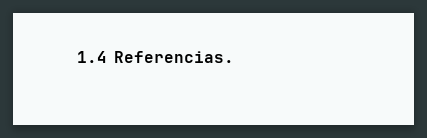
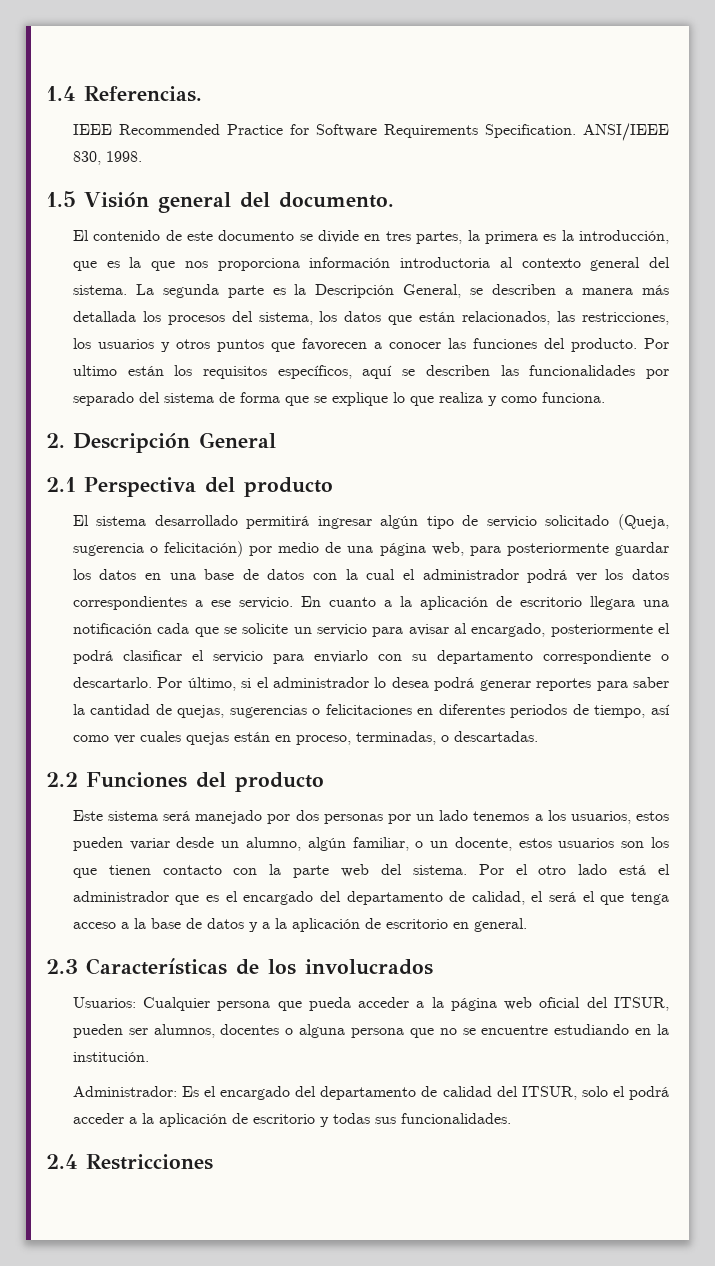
(234, 57) none -> [72,123,669,141] [72,151,142,165] [46,191,394,213] [72,230,669,244] [72,257,670,271] [72,284,669,298] [72,311,669,325] [72,338,669,352] [72,365,669,379] [72,392,605,406] [46,432,276,453] [46,477,333,497] [72,514,669,530] [72,541,669,557] [72,569,669,583] [72,596,669,610] [72,623,670,637] [72,650,669,664] [72,677,669,691] [72,704,670,718] [72,731,538,745] [46,772,324,792] [72,810,669,824] [72,837,669,851] [72,864,670,878] [72,891,669,905] [72,918,527,932] [46,958,433,975] [72,997,669,1011] [72,1024,670,1038] [72,1052,149,1062] [72,1086,669,1100] [72,1113,511,1127] [46,1154,213,1170] // IEEE Recommended Practice for Software Requirements Specification. ANSI/IEEE 830, 1998. // 1.5 Visión general del documento. // El contenido de este documento se divide en tres partes, la primera es la introducción, que es la que nos proporciona información introductoria al contexto general del sistema. La segunda parte es la Descripción General, se describen a manera más detallada los procesos del sistema, los datos que están relacionados, las restricciones, los usuarios y otros puntos que favorecen a conocer las funciones del producto. Por ultimo están los requisitos específicos, aquí se describen las funcionalidades por separado del sistema de forma que se explique lo que realiza y como funciona. // 2. Descripción General // 2.1 Perspectiva del producto // El sistema desarrollado permitirá ingresar algún tipo de servicio solicitado (Queja, sugerencia o felicitación) por medio de una página web, para posteriormente guardar los datos en una base de datos con la cual el administrador podrá ver los datos correspondientes a ese servicio. En cuanto a la aplicación de escritorio llegara una notificación cada que se solicite un servicio para avisar al encargado, posteriormente el podrá clasificar el servicio para enviarlo con su departamento correspondiente o descartarlo. Por último, si el administrador lo desea podrá generar reportes para saber la cantidad de quejas, sugerencias o felicitaciones en diferentes periodos de tiempo, así como ver cuales quejas están en proceso, terminadas, o descartadas. // 2.2 Funciones del producto // Este sistema será manejado por dos personas por un lado tenemos a los usuarios, estos pueden variar desde un alumno, algún familiar, o un docente, estos usuarios son los que tienen contacto con la parte web del sistema. Por el otro lado está el administrador que es el encargado del departamento de calidad, el será el que tenga acceso a la base de datos y a la aplicación de escritorio en general. // 2.3 Características de los involucrados // Usuarios: Cualquier persona que pueda acceder a la página web oficial del ITSUR, pueden ser alumnos, docentes o alguna persona que no se encuentre estudiando en la institución. // Administrador: Es el encargado del departamento de calidad del ITSUR, solo el podrá acceder a la aplicación de escritorio y todas sus funcionalidades. // 2.4 Restricciones

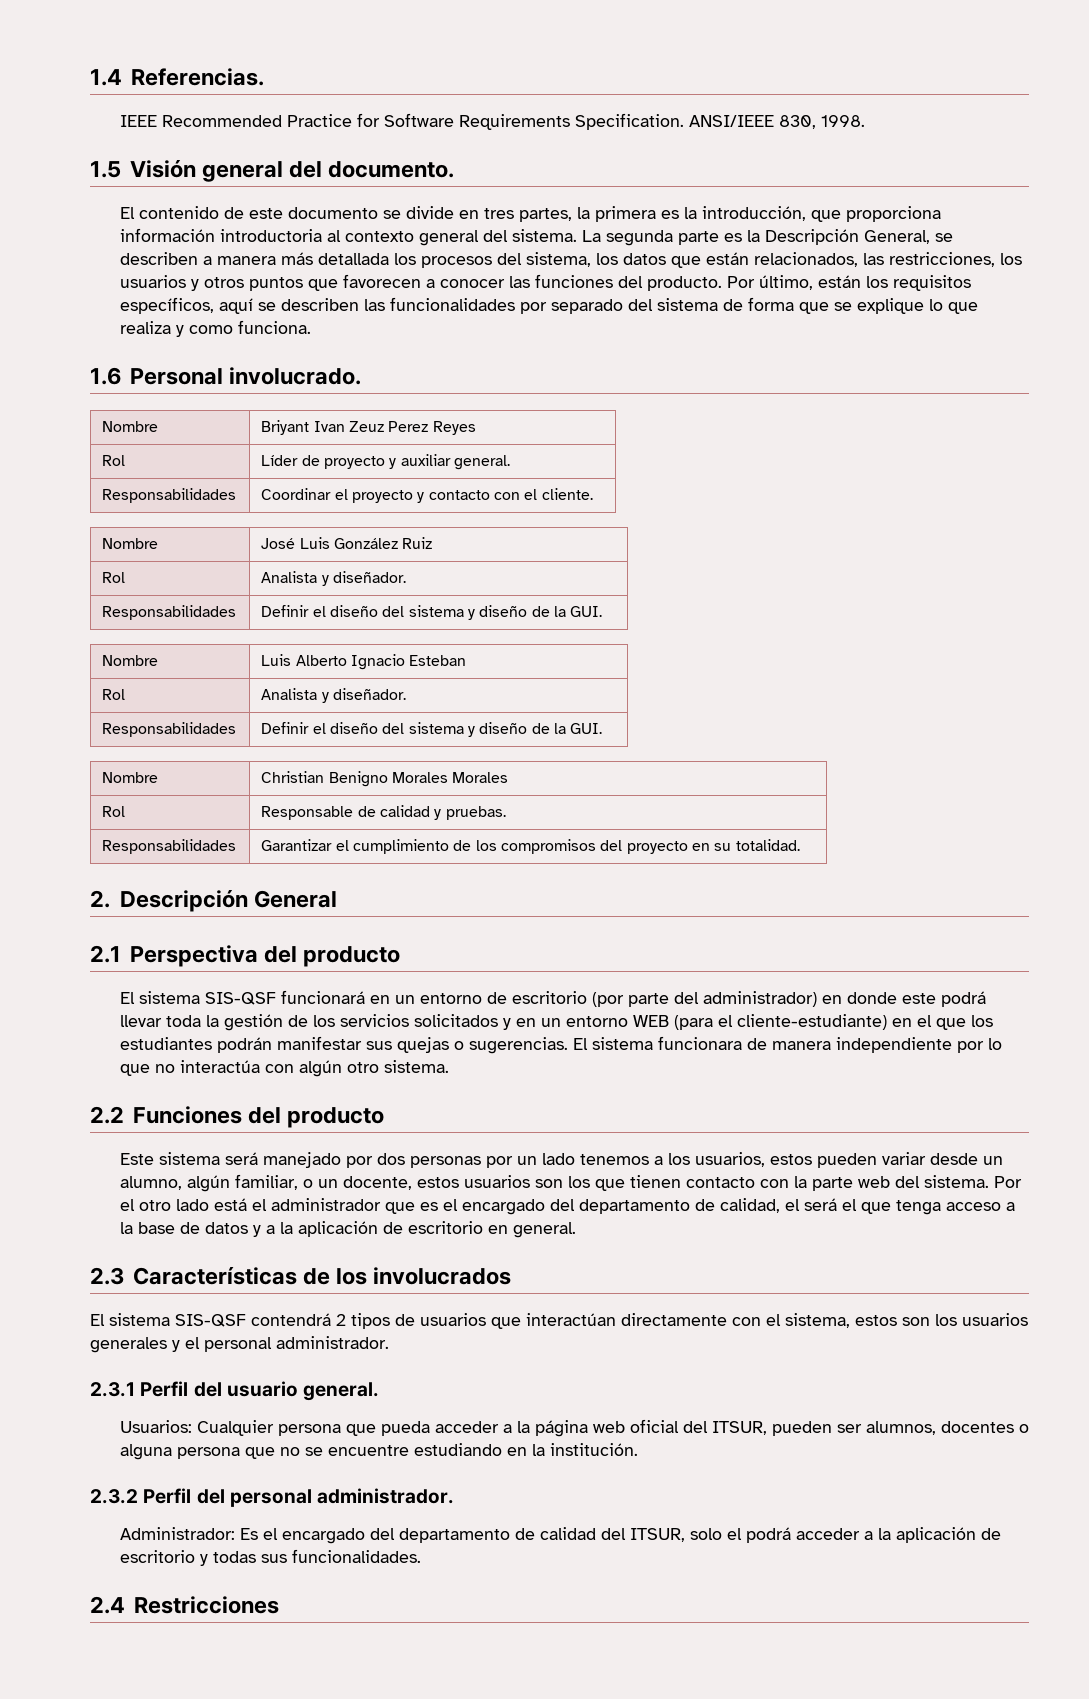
[106,257,208,271] es la que nos -> (841, 216) none
[72,365,117,376] ultimo -> [758,275,813,290] último,
(605, 397) none -> [90,367,361,385] [102,421,159,432] [261,420,476,435] [102,455,126,466] [261,454,510,470] [102,488,237,503] [261,488,593,503] [102,538,159,549] [261,537,433,549] [102,572,126,583] [261,571,406,586] [102,605,237,620] [261,605,603,620] [102,655,159,666] [261,654,467,670] [102,689,126,700] [261,688,406,703] [102,722,237,737] [261,722,603,737] [102,772,159,783] [261,771,509,787] [102,806,126,817] [261,805,506,820] [102,839,237,854] [261,839,800,854] // 1.6 Personal involucrado. // Nombre | Briyant Ivan Zeuz Perez Reyes // Rol | Líder de proyecto y auxiliar general. // Responsabilidades | Coordinar el proyecto y contacto con el cliente. // Nombre | José Luis González Ruiz // Rol | Analista y diseñador. // Responsabilidades | Definir el diseño del sistema y diseño de la GUI. // Nombre | Luis Alberto Ignacio Esteban // Rol | Analista y diseñador. // Responsabilidades | Definir el diseño del sistema y diseño de la GUI. // Nombre | Christian Benigno Morales Morales // Rol | Responsable de calidad y pruebas. // Responsabilidades | Garantizar el cumplimiento de los compromisos del proyecto en su totalidad.
[154,514,669,530] [72,541,669,557] [72,569,669,583] [72,596,669,610] [72,623,670,637] [72,650,669,664] [72,677,669,691] [72,704,670,718] [72,731,538,745] desarrollado permitirá ingresar algún tipo de servicio solicitado (Queja, sugerencia o felicitación) por medio de una página web, para posteriormente guardar los datos en una base de datos con la cual el administrador podrá ver los datos correspondientes a ese servicio. En cuanto a la aplicación de escritorio llegara una notificación cada que se solicite un servicio para avisar al encargado, posteriormente el podrá clasificar el servicio para enviarlo con su departamento correspondiente o descartarlo. Por último, si el administrador lo desea podrá generar reportes para saber la cantidad de quejas, sugerencias o felicitaciones en diferentes periodos de tiempo, así como ver cuales quejas están en proceso, terminadas, o descartadas. -> [204,990,986,1007] [119,1014,993,1031] [119,1036,1002,1054] [119,1060,449,1077] SIS-QSF funcionará en un entorno de escritorio (por parte del administrador) en donde este podrá llevar toda la gestión de los servicios solicitados y en un entorno WEB (para el cliente-estudiante) en el que los estudiantes podrán manifestar sus quejas o sugerencias. El sistema funcionara de manera independiente por lo que no interactúa con algún otro sistema.
(433, 967) none -> [90,1313,1028,1329] [90,1336,389,1353] [90,1381,380,1401] // El sistema SIS-QSF contendrá 2 tipos de usuarios que interactúan directamente con el sistema, estos son los usuarios generales y el personal administrador. // 2.3.1 Perfil del usuario general.
(149, 1057) none -> [90,1488,455,1507] // 2.3.2 Perfil del personal administrador.

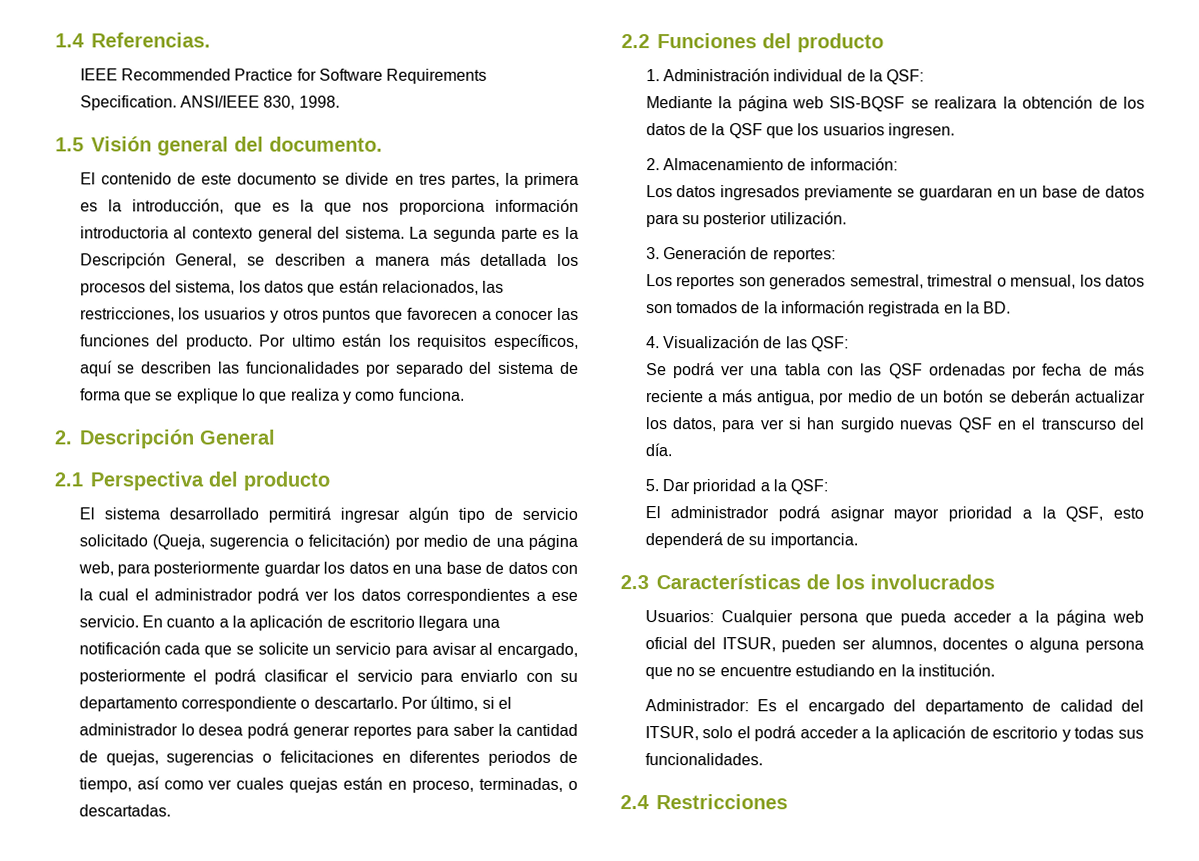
(841, 216) none -> [271,199,389,215] es la que nos
[758,275,813,290] último, -> [291,334,336,347] ultimo
[90,367,361,385] [102,421,159,432] [261,420,476,435] [102,455,126,466] [261,454,510,470] [102,488,237,503] [261,488,593,503] [102,538,159,549] [261,537,433,549] [102,572,126,583] [261,571,406,586] [102,605,237,620] [261,605,603,620] [102,655,159,666] [261,654,467,670] [102,689,126,700] [261,688,406,703] [102,722,237,737] [261,722,603,737] [102,772,159,783] [261,771,509,787] [102,806,126,817] [261,805,506,820] [102,839,237,854] [261,839,800,854] // 1.6 Personal involucrado. // Nombre | Briyant Ivan Zeuz Perez Reyes // Rol | Líder de proyecto y auxiliar general. // Responsabilidades | Coordinar el proyecto y contacto con el cliente. // Nombre | José Luis González Ruiz // Rol | Analista y diseñador. // Responsabilidades | Definir el diseño del sistema y diseño de la GUI. // Nombre | Luis Alberto Ignacio Esteban // Rol | Analista y diseñador. // Responsabilidades | Definir el diseño del sistema y diseño de la GUI. // Nombre | Christian Benigno Morales Morales // Rol | Responsable de calidad y pruebas. // Responsabilidades | Garantizar el cumplimiento de los compromisos del proyecto en su totalidad. -> (465, 394) none
[204,990,986,1007] [119,1014,993,1031] [119,1036,1002,1054] [119,1060,449,1077] [90,1106,384,1128] [119,1152,1003,1168] [119,1174,1022,1192] [119,1198,1015,1215] [119,1221,576,1238] SIS-QSF funcionará en un entorno de escritorio (por parte del administrador) en donde este podrá llevar toda la gestión de los servicios solicitados y en un entorno WEB (para el cliente-estudiante) en el que los estudiantes podrán manifestar sus quejas o sugerencias. El sistema funcionara de manera independiente por lo que no interactúa con algún otro sistema. // 2.2 Funciones del producto // Este sistema será manejado por dos personas por un lado tenemos a los usuarios, estos pueden variar desde un alumno, algún familiar, o un docente, estos usuarios son los que tienen contacto con la parte web del sistema. Por el otro lado está el administrador que es el encargado del departamento de calidad, el será el que tenga acceso a la base de datos y a la aplicación de escritorio en general. -> [168,506,578,523] [78,533,578,550] [77,561,578,577] [78,587,578,604] [78,614,500,631] [78,641,578,658] [78,668,578,685] [78,695,512,712] [78,722,579,739] [78,750,578,766] [78,776,578,793] [78,804,171,817] [621,33,884,53] [645,68,925,85] [645,95,1145,112] [645,123,955,139] [645,157,898,171] [645,185,1145,201] [645,211,847,228] [645,246,836,263] [645,274,1145,290] [645,300,1012,317] [645,335,849,352] [645,362,1145,379] [645,389,1146,406] [645,417,1145,433] [644,443,672,457] [644,479,829,495] [644,505,1144,522] [644,532,858,549] desarrollado permitirá ingresar algún tipo de servicio solicitado (Queja, sugerencia o felicitación) por medio de una página web, para posteriormente guardar los datos en una base de datos con la cual el administrador podrá ver los datos correspondientes a ese servicio. En cuanto a la aplicación de escritorio llegara una notificación cada que se solicite un servicio para avisar al encargado, posteriormente el podrá clasificar el servicio para enviarlo con su departamento correspondiente o descartarlo. Por último, si el administrador lo desea podrá generar reportes para saber la cantidad de quejas, sugerencias o felicitaciones en diferentes periodos de tiempo, así como ver cuales quejas están en proceso, terminadas, o descartadas. // 2.2 Funciones del producto // 1. Administración individual de la QSF: // Mediante la página web SIS-BQSF se realizara la obtención de los datos de la QSF que los usuarios ingresen. // 2. Almacenamiento de información: // Los datos ingresados previamente se guardaran en un base de datos para su posterior utilización. // 3. Generación de reportes: // Los reportes son generados semestral, trimestral o mensual, los datos son tomados de la información registrada en la BD. // 4. Visualización de las QSF: // Se podrá ver una tabla con las QSF ordenadas por fecha de más reciente a más antigua, por medio de un botón se deberán actualizar los datos, para ver si han surgido nuevas QSF en el transcurso del día. // 5. Dar prioridad a la QSF: // El administrador podrá asignar mayor prioridad a la QSF, esto dependerá de su importancia.
[90,1313,1028,1329] [90,1336,389,1353] [90,1381,380,1401] // El sistema SIS-QSF contendrá 2 tipos de usuarios que interactúan directamente con el sistema, estos son los usuarios generales y el personal administrador. // 2.3.1 Perfil del usuario general. -> (995, 582) none
[90,1488,455,1507] // 2.3.2 Perfil del personal administrador. -> (995, 670) none

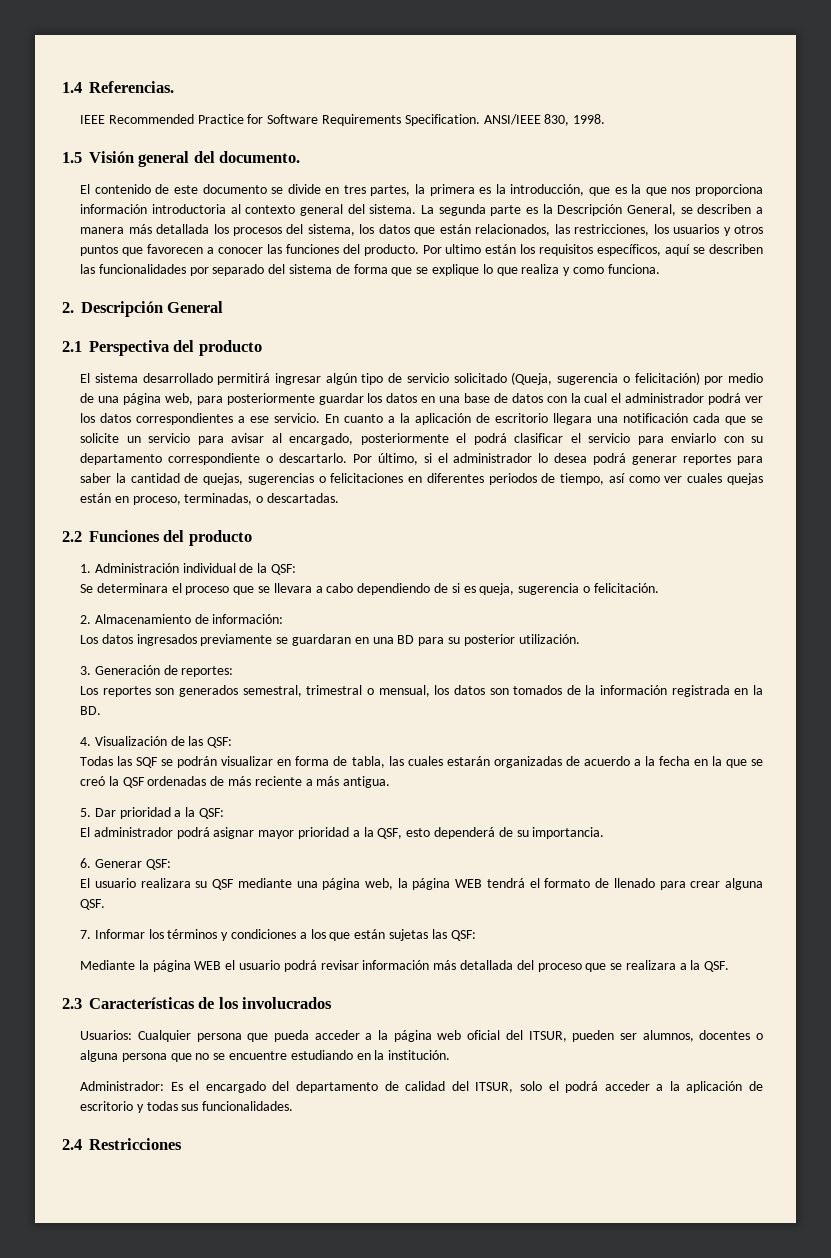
[645,95,1145,112] [645,123,955,139] Mediante la página web SIS-BQSF se realizara la obtención de los datos de la QSF que los usuarios ingresen. -> [80,583,659,595] Se determinara el proceso que se llevara a cabo dependiendo de si es queja, sugerencia o felicitación.
[1019,185,1145,198] un base de datos -> [372,635,415,644] una BD
[645,362,1083,379] Se podrá ver una tabla con las QSF ordenadas por fecha -> [80,756,764,768] [80,776,207,788] Todas las SQF se podrán visualizar en forma de tabla, las cuales estarán organizadas de acuerdo a la fecha en la que se creó la QSF ordenadas
[757,389,1146,406] [645,417,1145,433] [644,443,672,457] antigua, por medio de un botón se deberán actualizar los datos, para ver si han surgido nuevas QSF en el transcurso del día. -> [343,776,391,788] antigua.
(858, 541) none -> [80,858,171,870] [80,878,764,890] [80,899,106,910] [80,929,476,941] [80,960,730,972] // 6. Generar QSF: // El usuario realizara su QSF mediante una página web, la página WEB tendrá el formato de llenado para crear alguna QSF. // 7. Informar los términos y condiciones a los que están sujetas las QSF: // Mediante la página WEB el usuario podrá revisar información más detallada del proceso que se realizara a la QSF.

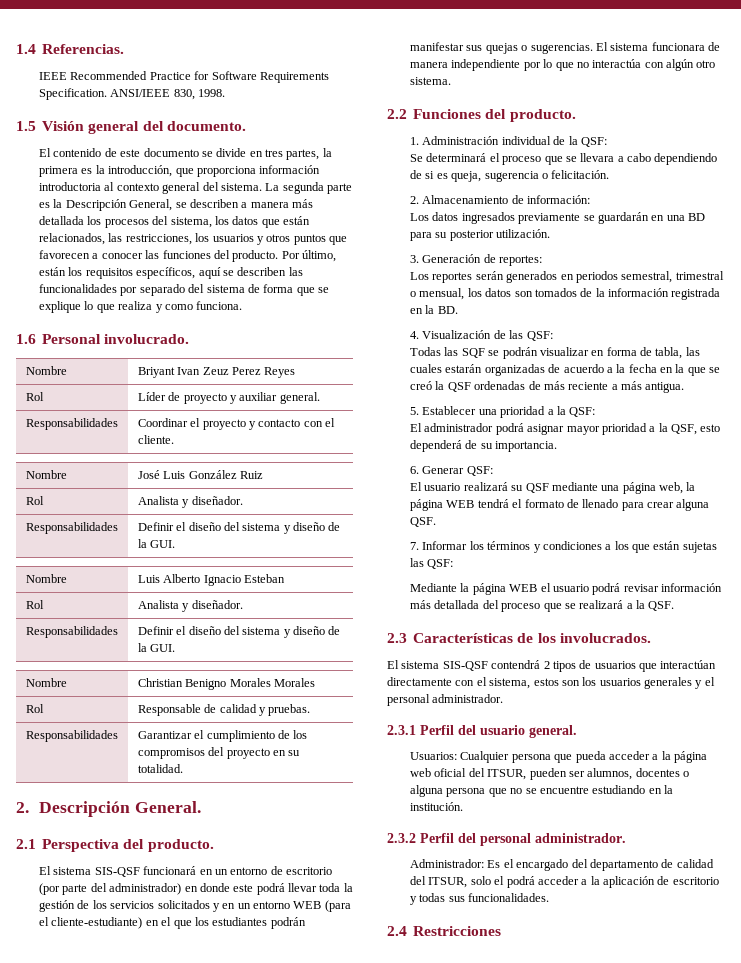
[614,184,691,196] es la que nos -> (194, 172) none
[445,244,482,254] ultimo -> [302,250,337,262] último,
[62,301,224,317] 2. Descripción General -> [16,334,190,344] [25,366,67,375] [137,367,296,378] [25,392,44,401] [137,392,320,404] [25,418,118,430] [137,418,336,430] [137,435,174,444] [25,470,67,479] [137,470,263,479] [25,496,44,505] [137,496,243,508] [25,522,118,534] [137,522,341,534] [137,539,176,548] [25,574,67,583] [137,574,285,586] [25,600,44,609] [137,600,243,612] [25,626,118,638] [137,626,341,638] [137,643,176,652] [25,678,67,687] [137,678,315,690] [25,704,44,713] [137,704,311,716] [25,730,118,742] [137,730,308,742] [137,747,301,759] [137,764,183,773] [16,801,201,817] 1.6 Personal involucrado. // Nombre | Briyant Ivan Zeuz Perez Reyes // Rol | Líder de proyecto y auxiliar general. // Responsabilidades | Coordinar el proyecto y contacto con el cliente. // Nombre | José Luis González Ruiz // Rol | Analista y diseñador. // Responsabilidades | Definir el diseño del sistema y diseño de la GUI. // Nombre | Luis Alberto Ignacio Esteban // Rol | Analista y diseñador. // Responsabilidades | Definir el diseño del sistema y diseño de la GUI. // Nombre | Christian Benigno Morales Morales // Rol | Responsable de calidad y pruebas. // Responsabilidades | Garantizar el cumplimiento de los compromisos del proyecto en su totalidad. // 2. Descripción General.
[198,340,262,356] [80,372,763,385] [80,393,763,405] [80,413,764,425] [80,433,763,445] [80,453,763,465] [80,473,763,485] [80,493,340,505] producto // El sistema desarrollado permitirá ingresar algún tipo de servicio solicitado (Queja, sugerencia o felicitación) por medio de una página web, para posteriormente guardar los datos en una base de datos con la cual el administrador podrá ver los datos correspondientes a ese servicio. En cuanto a la aplicación de escritorio llegara una notificación cada que se solicite un servicio para avisar al encargado, posteriormente el podrá clasificar el servicio para enviarlo con su departamento correspondiente o descartarlo. Por último, si el administrador lo desea podrá generar reportes para saber la cantidad de quejas, sugerencias o felicitaciones en diferentes periodos de tiempo, así como ver cuales quejas están en proceso, terminadas, o descartadas. -> [147,839,214,852] [39,866,333,877] [39,883,353,895] [39,900,351,912] [39,917,306,929] [410,42,721,54] [410,59,716,71] [410,77,452,85] producto. // El sistema SIS-QSF funcionará en un entorno de escritorio (por parte del administrador) en donde este podrá llevar toda la gestión de los servicios solicitados y en un entorno WEB (para el cliente-estudiante) en el que los estudiantes podrán manifestar sus quejas o sugerencias. El sistema funcionara de manera independiente por lo que no interactúa con algún otro sistema.
[188,530,252,546] producto -> [509,109,576,122] producto.
[96,583,168,593] determinara -> [426,153,487,162] determinará
[292,634,352,646] guardaran -> [597,212,649,224] guardarán
[155,685,239,697] son generados -> [475,271,618,283] serán generados en periodos
[94,808,116,817] Dar -> [422,406,497,415] Establecer una
[140,878,191,888] realizara -> [463,482,508,491] realizará
[625,960,676,970] realizara -> [579,600,624,609] realizará
[242,997,333,1009] involucrados -> [559,633,651,643] [387,660,717,672] [387,677,715,689] [387,694,504,706] [387,725,577,738] involucrados. // El sistema SIS-QSF contendrá 2 tipos de usuarios que interactúan directamente con el sistema, estos son los usuarios generales y el personal administrador. // 2.3.1 Perfil del usuario general.
(451, 1055) none -> [387,833,626,846] // 2.3.2 Perfil del personal administrador.

